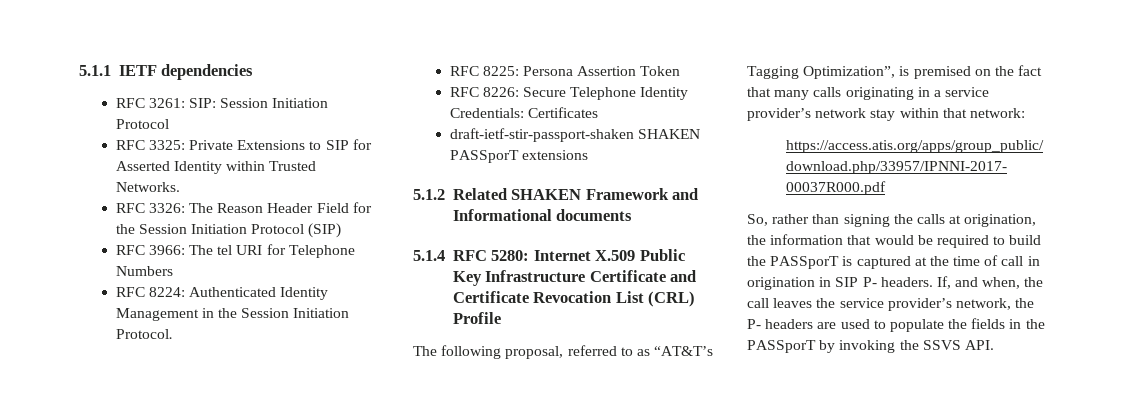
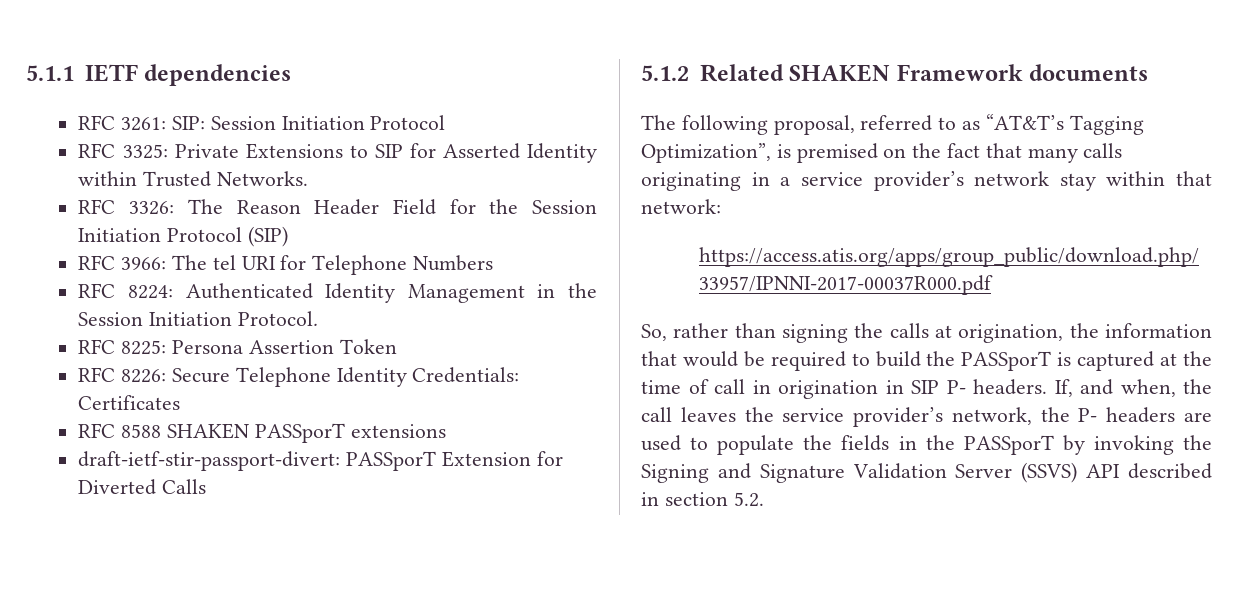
[449,128,634,142] draft-ietf-stir-passport-shaken -> [78,423,162,438] RFC 8588
(588, 155) none -> [78,451,563,471] [78,479,207,495] // draft-ietf-stir-passport-divert: PASSporT Extension for Diverted Calls
[672,188,699,200] [452,209,552,221] and Informational -> (1023, 72) none
[413,249,685,261] [452,270,697,286] [452,291,696,307] [452,312,501,324] // 5.1.4 RFC 5280: Internet X.509 Public Key Infrastructure Certificate and Certificate Revocation List (CRL) Profile -> (1149, 72) none
[922,340,994,350] SSVS API. -> [641,462,1212,483] [641,492,764,507] Signing and Signature Validation Server (SSVS) API described in section 5.2.

